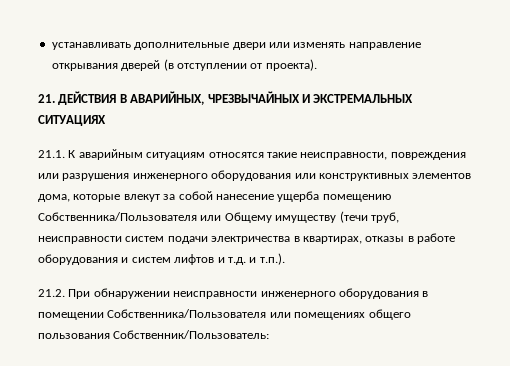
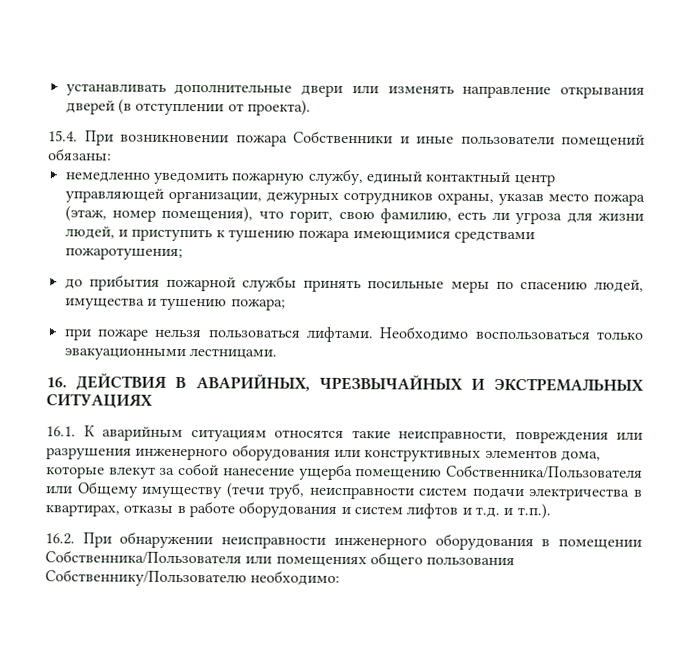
[38,94,55,103] 21. -> [48,130,645,148] [48,148,112,161] [64,168,555,187] [64,188,645,206] [64,205,644,225] [64,226,535,244] [64,247,183,261] [64,274,644,293] [64,297,286,311] [63,326,643,343] [63,348,277,361] [46,377,67,388] 15.4. При возникновении пожара Собственники и иные пользователи помещений обязаны: // немедленно уведомить пожарную службу, единый контактный центр управляющей организации, дежурных сотрудников охраны, указав место пожара (этаж, номер помещения), что горит, свою фамилию, есть ли угроза для жизни людей, и приступить к тушению пожара имеющимися средствами пожаротушения; // до прибытия пожарной службы принять посильные меры по спасению людей, имущества и тушению пожара; // при пожаре нельзя пользоваться лифтами. Необходимо воспользоваться только эвакуационными лестницами. // 16.
[38,150,65,158] 21.1. -> [46,426,76,437] 16.1.
[38,289,65,297] 21.2. -> [45,533,75,545] 16.2.
[113,330,270,339] Собственник/Пользователь: -> [45,569,341,587] Собственнику/Пользователю необходимо:

